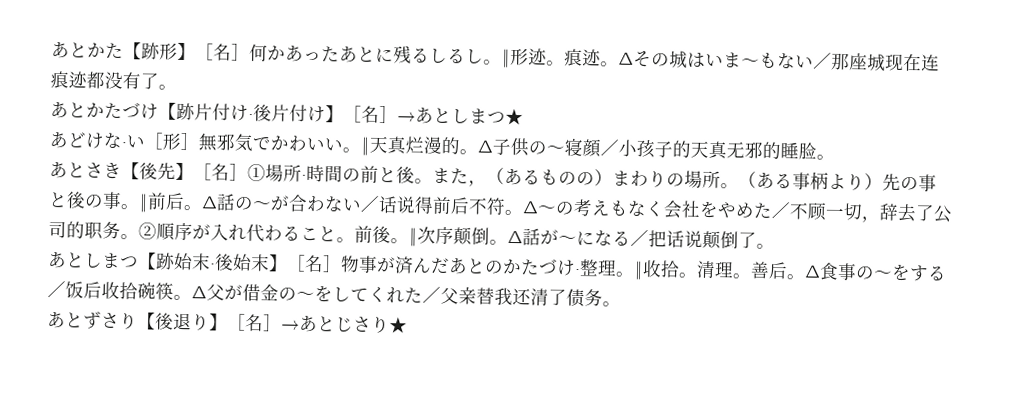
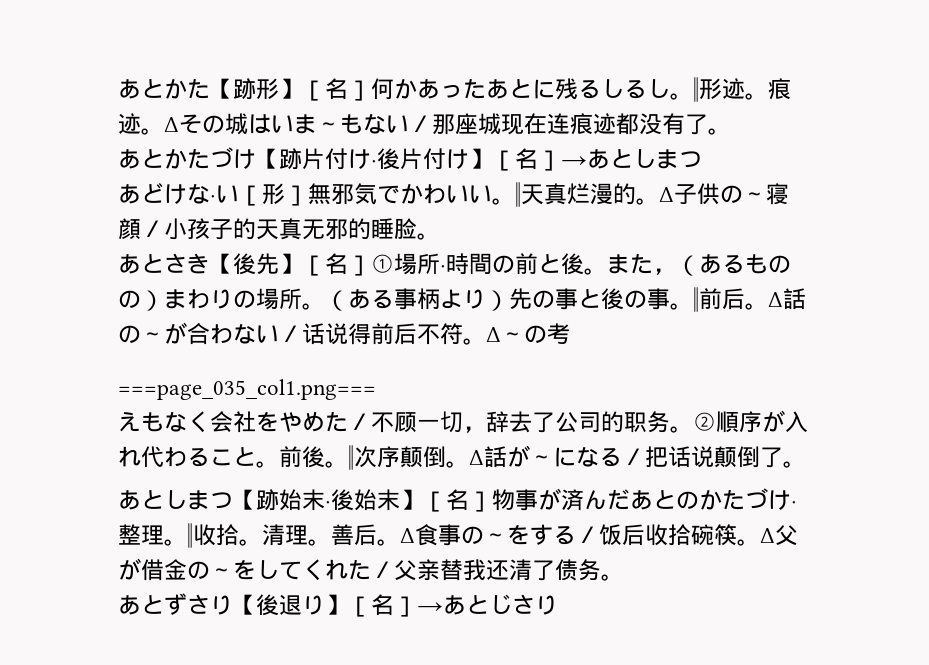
[505,108,524,126] ★ -> (702, 159) none
(593, 207) none -> [118,379,376,400] // ===page_035_col1.png=== //
[389,317,408,334] ★ -> (558, 605) none

